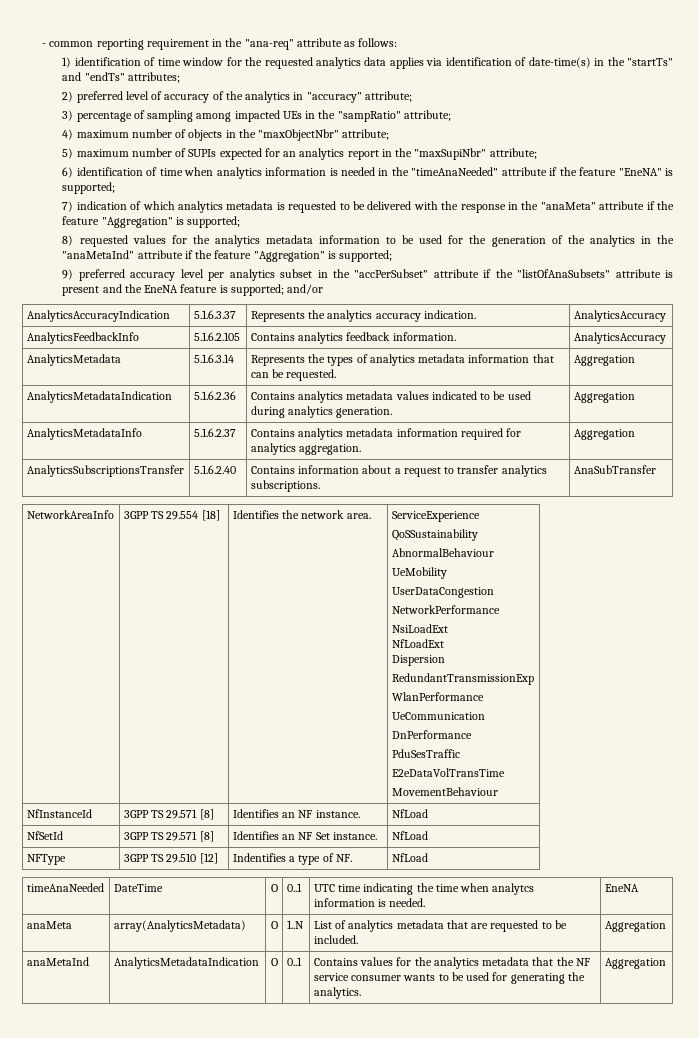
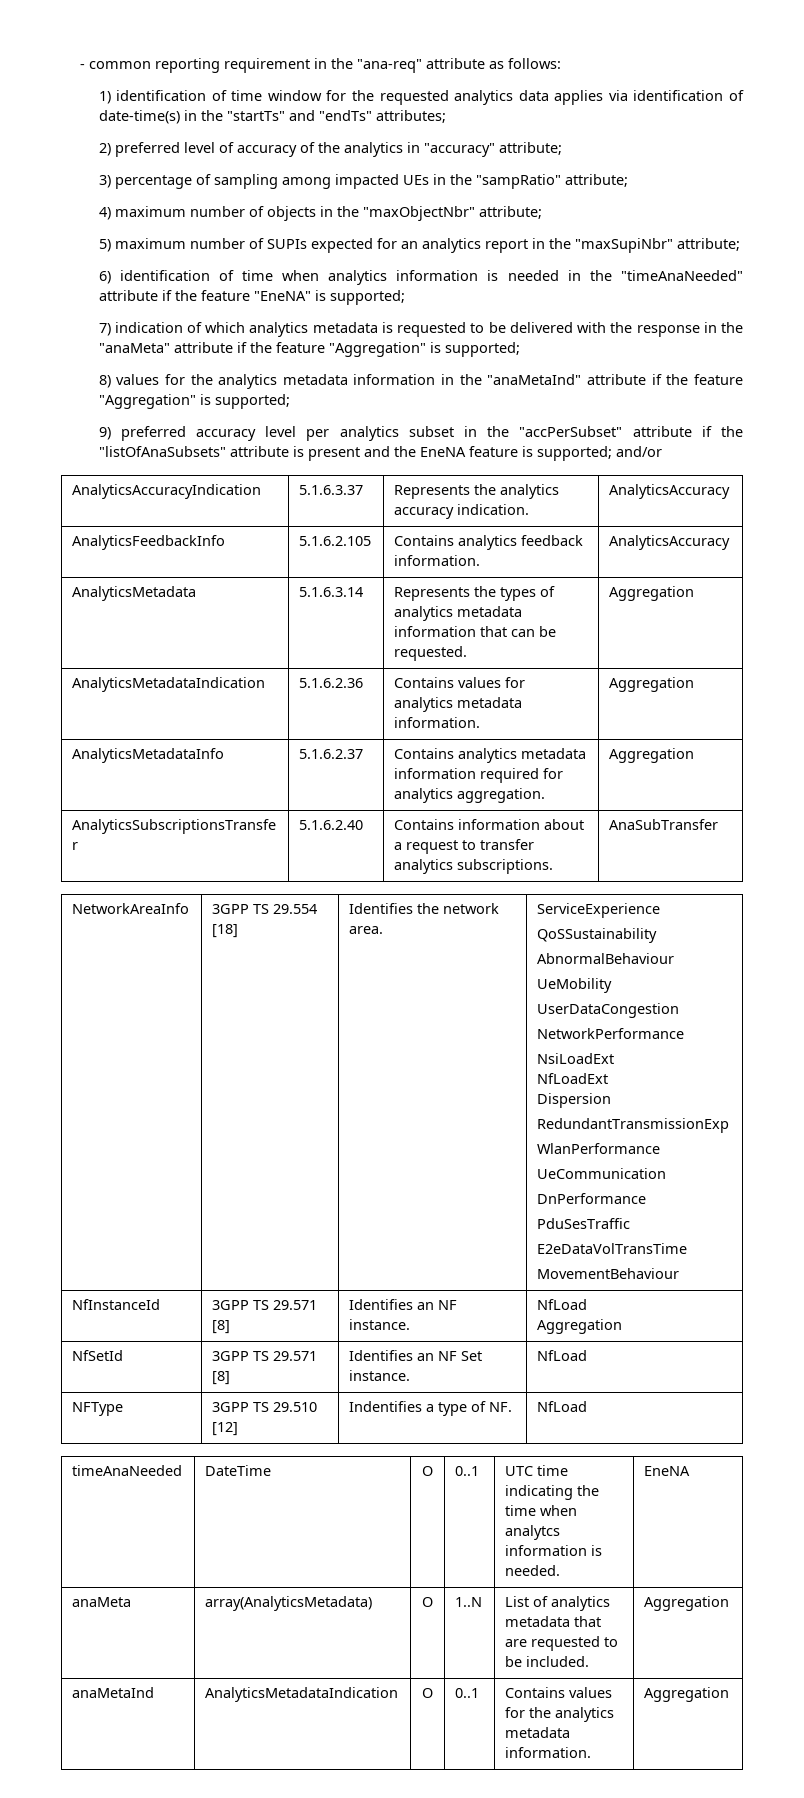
[79,235,128,247] requested -> (111, 381) none
[386,235,635,247] to be used for the generation of the analytics -> (436, 379) none
[298,391,531,403] [250,406,393,418] analytics metadata values indicated to be used during analytics generation. -> [458,677,526,688] [394,697,523,712] [394,717,481,728] values for analytics metadata information.
(428, 813) none -> [537,1319,623,1334] // Aggregation
[532,957,590,966] [313,972,585,984] [313,987,361,999] that the NF service consumer wants to be used for generating the analytics. -> [505,1747,592,1758] information.

